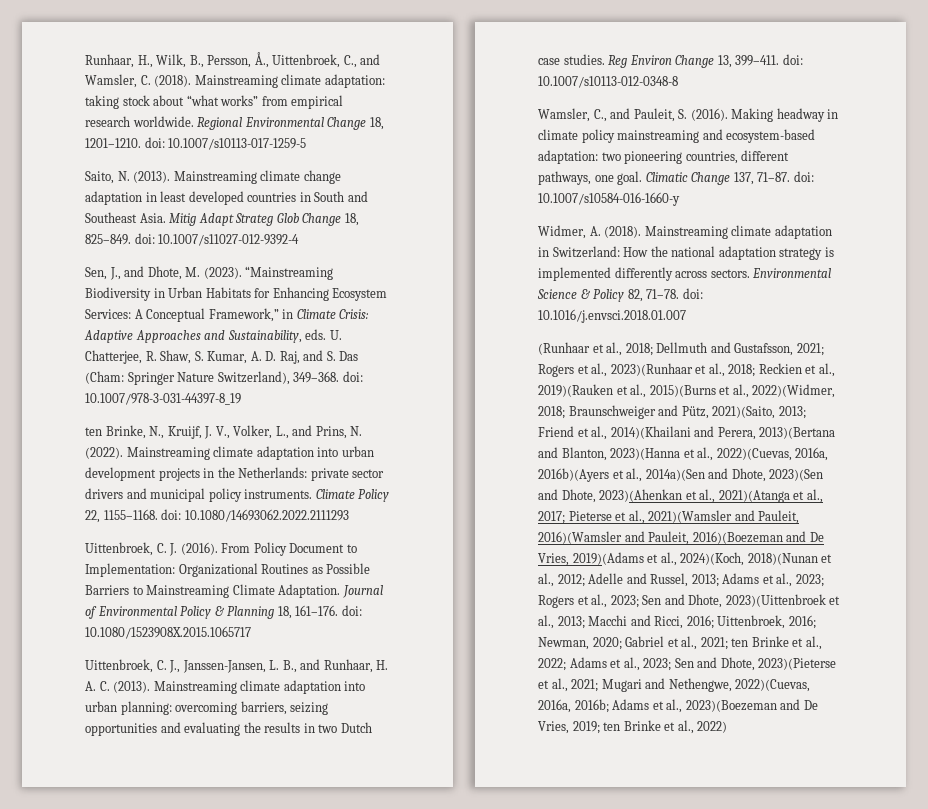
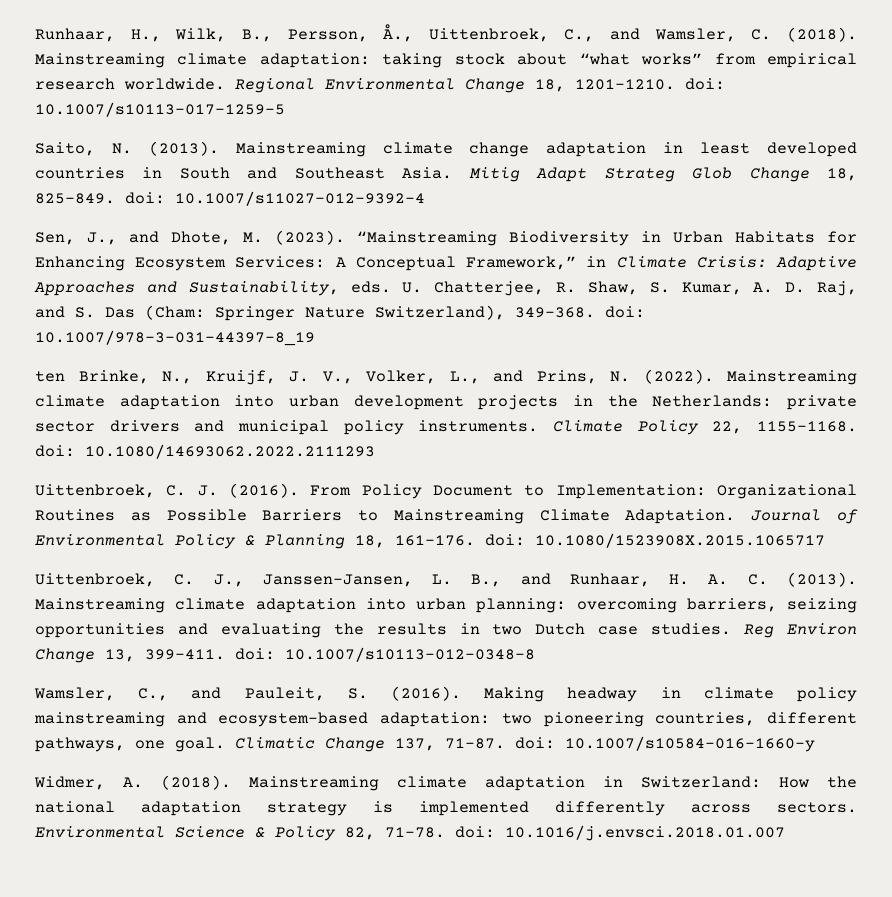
[538,342,824,356] [538,363,835,377] [538,384,836,398] [538,405,806,419] [538,426,836,440] [538,447,829,461] [538,468,824,482] [538,489,823,503] [538,510,800,524] [538,531,824,545] [538,552,833,566] [538,573,824,587] [538,594,841,608] [538,615,816,629] [538,636,822,650] [538,657,837,671] [538,678,811,692] [538,699,818,713] [538,720,728,734] // (Runhaar et al., 2018; Dellmuth and Gustafsson, 2021; Rogers et al., 2023)(Runhaar et al., 2018; Reckien et al., 2019)(Rauken et al., 2015)(Burns et al., 2022)(Widmer, 2018; Braunschweiger and Pütz, 2021)(Saito, 2013; Friend et al., 2014)(Khailani and Perera, 2013)(Bertana and Blanton, 2023)(Hanna et al., 2022)(Cuevas, 2016a, 2016b)(Ayers et al., 2014a)(Sen and Dhote, 2023)(Sen and Dhote, 2023)(Ahenkan et al., 2021)(Atanga et al., 2017; Pieterse et al., 2021)(Wamsler and Pauleit, 2016)(Wamsler and Pauleit, 2016)(Boezeman and De Vries, 2019)(Adams et al., 2024)(Koch, 2018)(Nunan et al., 2012; Adelle and Russel, 2013; Adams et al., 2023; Rogers et al., 2023; Sen and Dhote, 2023)(Uittenbroek et al., 2013; Macchi and Ricci, 2016; Uittenbroek, 2016; Newman, 2020; Gabriel et al., 2021; ten Brinke et al., 2022; Adams et al., 2023; Sen and Dhote, 2023)(Pieterse et al., 2021; Mugari and Nethengwe, 2022)(Cuevas, 2016a, 2016b; Adams et al., 2023)(Boezeman and De Vries, 2019; ten Brinke et al., 2022) -> (785, 833) none

